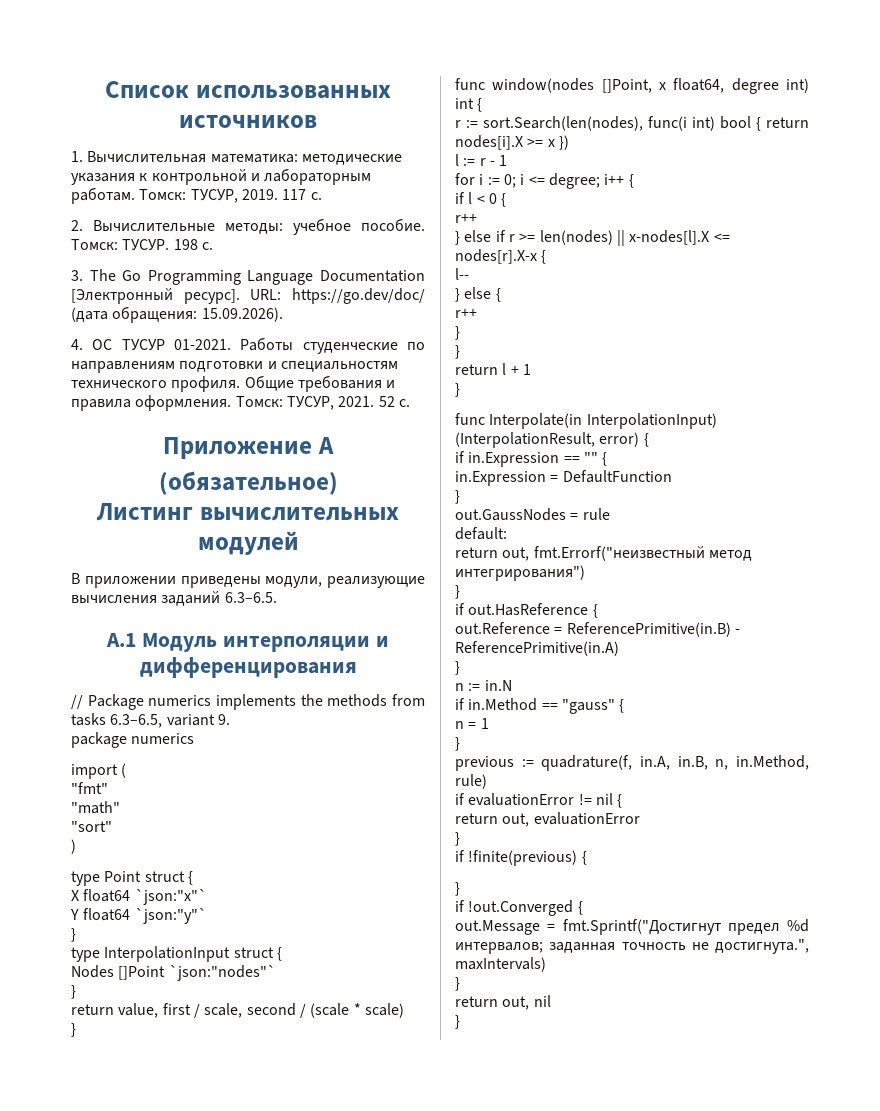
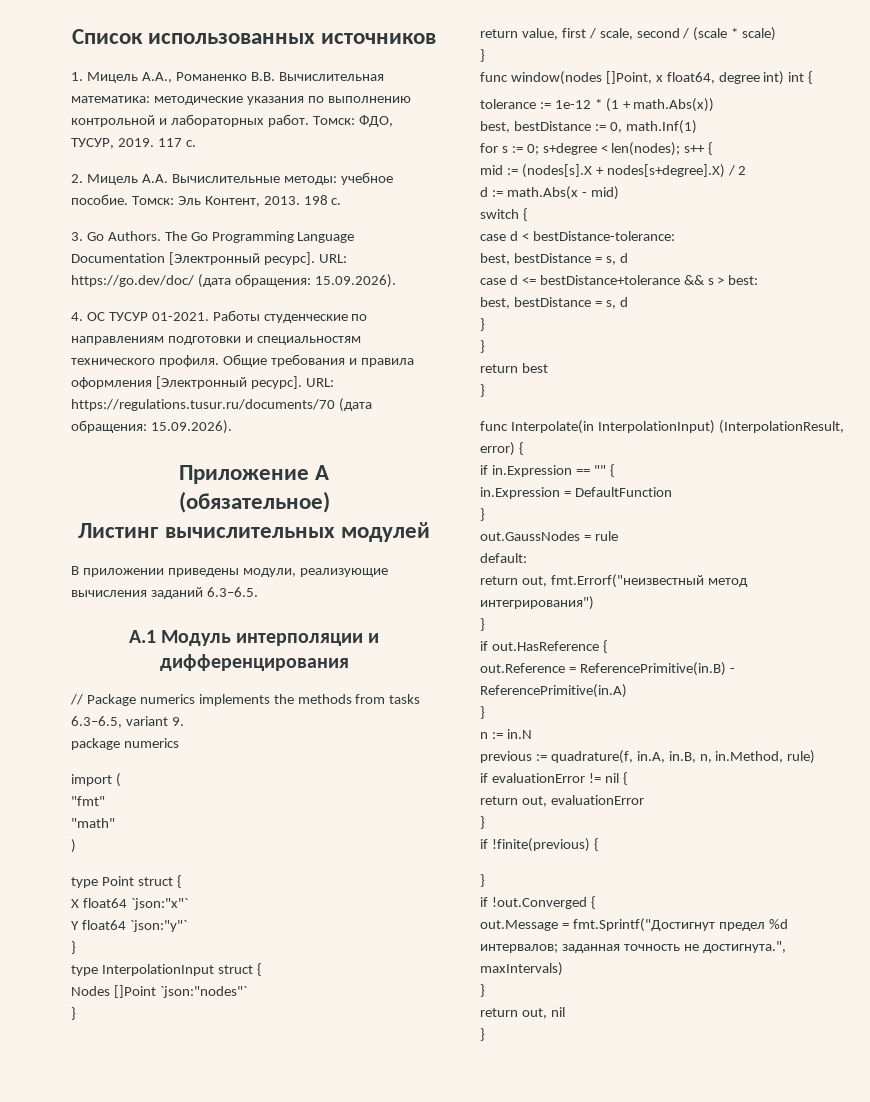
[87,151,402,165] [71,168,372,185] [71,187,187,204] Вычислительная математика: методические указания к контрольной и лабораторным работам. Томск: -> [86,72,384,83] [71,96,411,105] [71,114,393,127] Мицель А.А., Романенко В.В. Вычислительная математика: методические указания по выполнению контрольной и лабораторных работ. Томск: ФДО,
(83, 225) none -> [86,174,168,185] Мицель А.А.
[122,239,170,251] ТУСУР. -> [177,196,300,207] Эль Контент, 2013.
(83, 275) none -> [86,231,161,241] Go Authors.
[135,395,410,411] оформления. Томск: ТУСУР, 2021. 52 с. -> [71,376,334,389] [71,398,372,412] [71,420,232,434] оформления [Электронный ресурс]. URL: https://regulations.tusur.ru/documents/70 (дата обращения: 15.09.2026).
[71,821,112,832] // "sort" -> (115, 823) none
[455,116,809,131] [455,135,569,150] [455,154,508,166] r := sort.Search(len(nodes), func(i int) bool { return nodes[i].X >= x }) // l := r - 1 -> [480,98,715,112] [480,120,697,134] tolerance := 1e-12 * (1 + math.Abs(x)) // best, bestDistance := 0, math.Inf(1)
[479,174,484,185] i -> [501,146,508,153] s
[520,173,634,189] [455,192,507,207] [455,213,477,223] [455,230,730,246] [455,249,547,264] [455,268,469,280] [455,287,501,302] [455,308,477,318] i <= degree; i++ { // if l < 0 { // r++ // } else if r >= len(nodes) || x-nodes[l].X <= nodes[r].X-x { // l-- // } else { // r++ -> [542,142,714,156] [480,164,747,178] [480,186,619,200] [480,208,528,221] [480,231,675,241] [480,253,628,265] [480,275,759,285] [480,297,628,309] s+degree < len(nodes); s++ { // mid := (nodes[s].X + nodes[s+degree].X) / 2 // d := math.Abs(x - mid) // switch { // case d < bestDistance-tolerance: // best, bestDistance = s, d // case d <= bestDistance+tolerance && s > best: // best, bestDistance = s, d
[502,363,531,375] l + 1 -> [521,363,548,373] best
[455,698,625,714] [455,718,489,729] [455,737,460,751] // if in.Method == "gauss" { // n = 1 // } -> (532, 734) none

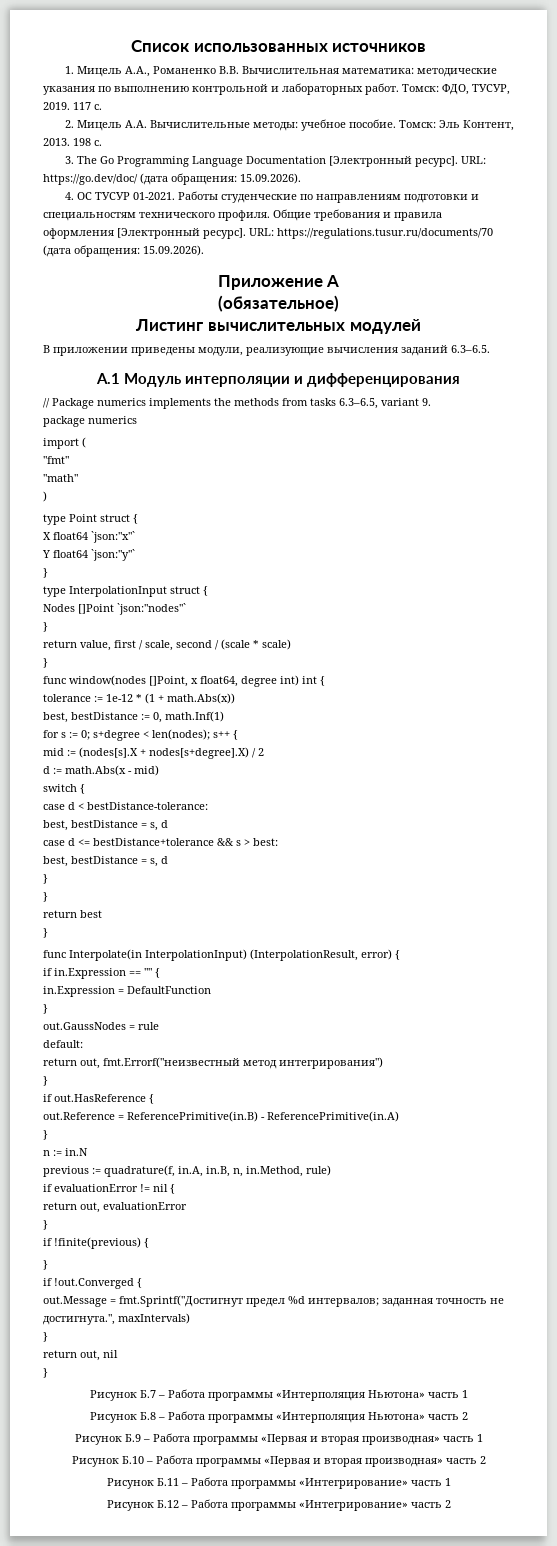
[86,231,161,241] Go Authors. -> (74, 160) none
(485, 1034) none -> [89,1389,468,1401] [89,1411,468,1423] [74,1433,483,1445] [71,1455,486,1467] [106,1477,451,1489] [106,1499,451,1511] // Рисунок Б.7 – Работа программы «Интерполяция Ньютона» часть 1 // Рисунок Б.8 – Работа программы «Интерполяция Ньютона» часть 2 // Рисунок Б.9 – Работа программы «Первая и вторая производная» часть 1 // Рисунок Б.10 – Работа программы «Первая и вторая производная» часть 2 // Рисунок Б.11 – Работа программы «Интегрирование» часть 1 // Рисунок Б.12 – Работа программы «Интегрирование» часть 2

